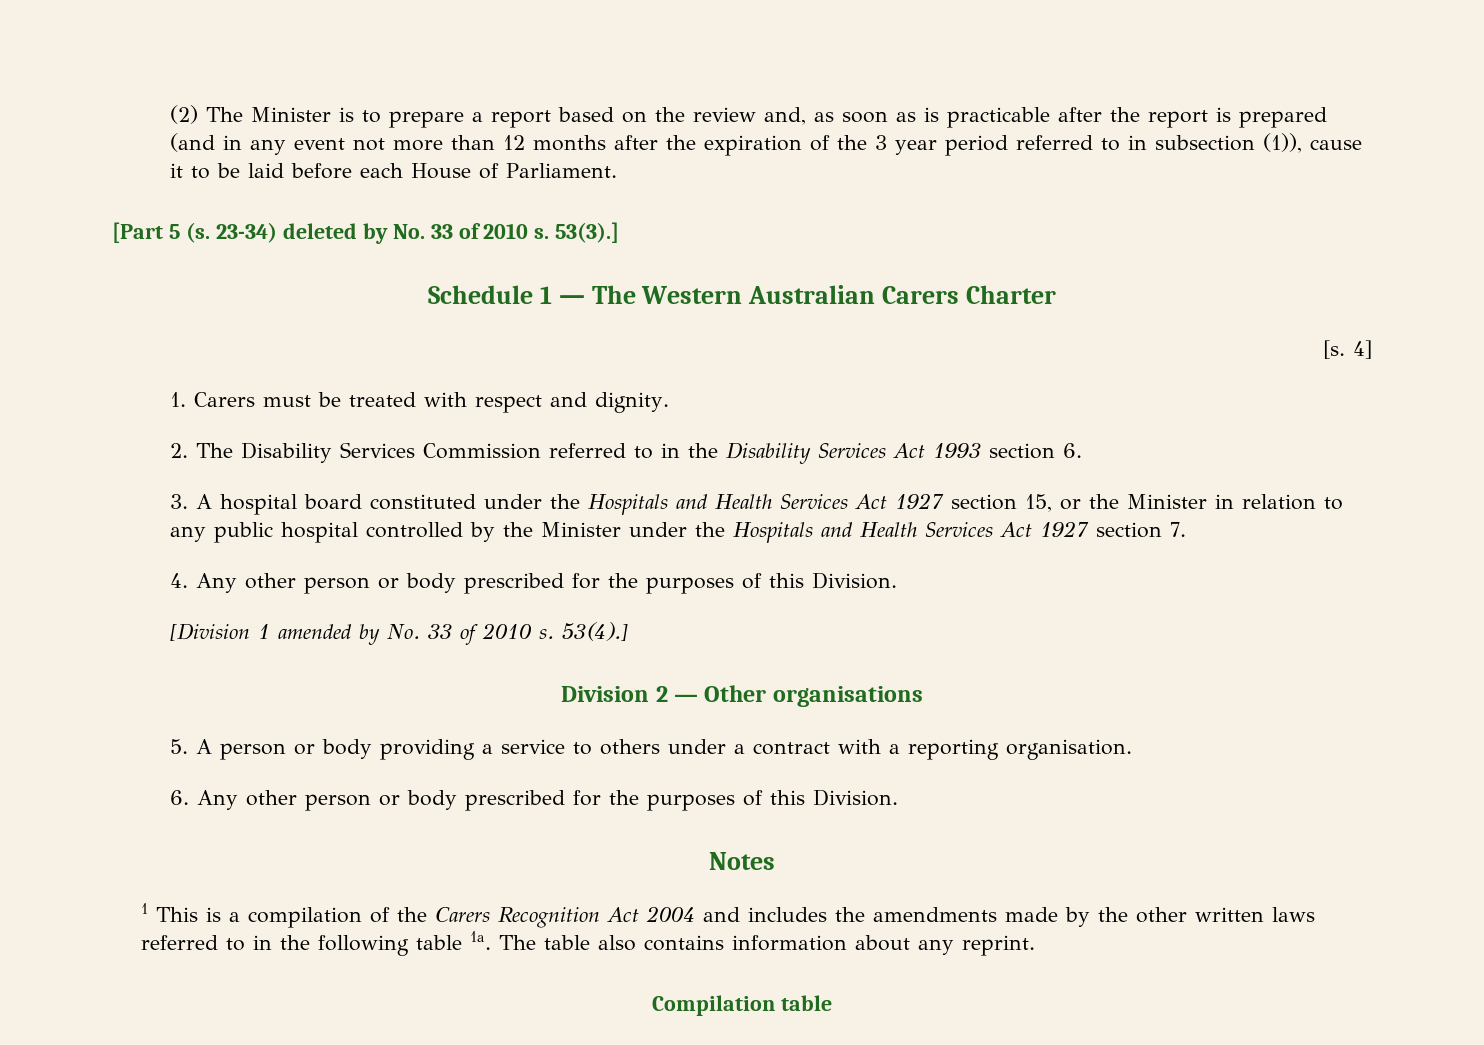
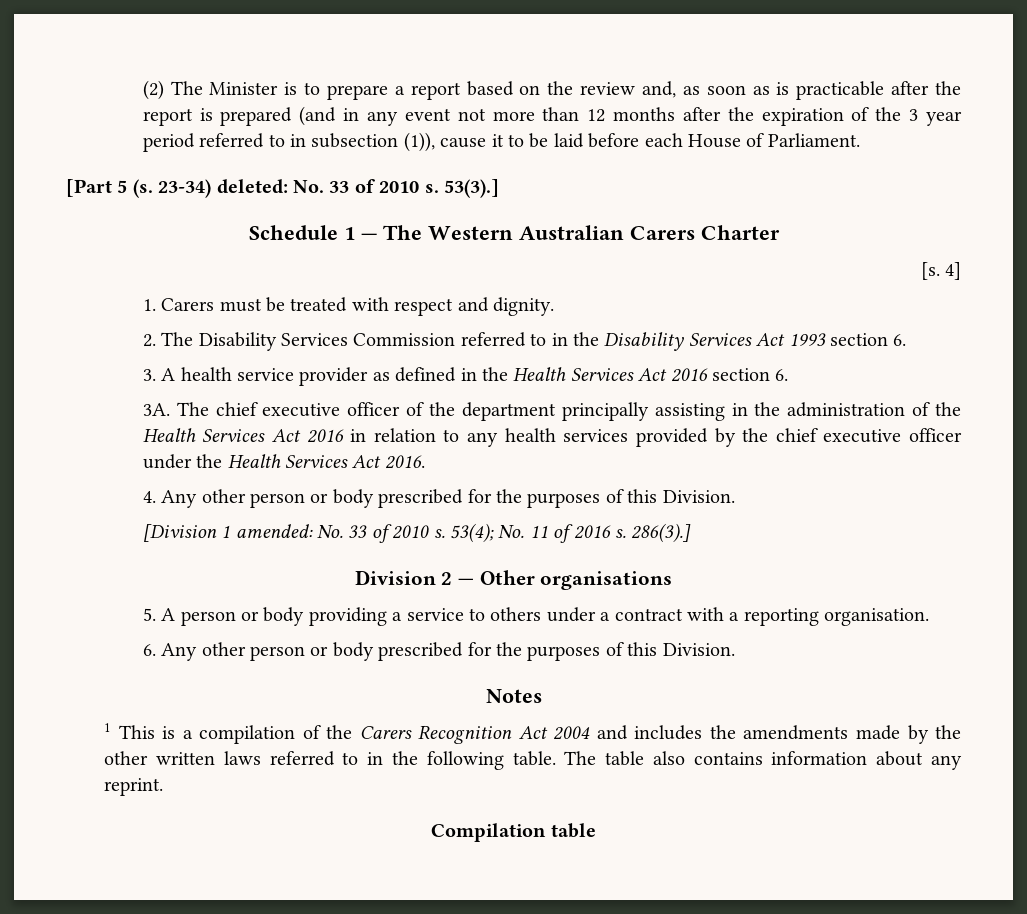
[282,223,388,244] deleted by -> [216,179,288,194] deleted:
[220,493,1344,515] [170,521,1187,543] hospital board constituted under the Hospitals and Health Services Act 1927 section 15, or the Minister in relation to any public hospital controlled by the Minister under the Hospitals and Health Services Act 1927 section 7. -> [180,367,789,386] [142,402,962,421] [142,428,962,447] [142,454,425,469] health service provider as defined in the Health Services Act 2016 section 6. // 3A. The chief executive officer of the department principally assisting in the administration of the Health Services Act 2016 in relation to any health services provided by the chief executive officer under the Health Services Act 2016.
[278,622,629,645] amended by No. 33 of 2010 s. 53(4).] -> [235,523,692,543] amended: No. 33 of 2010 s. 53(4); No. 11 of 2016 s. 286(3).]
[416,931,492,950] table 1a. -> [512,751,556,766] table.

